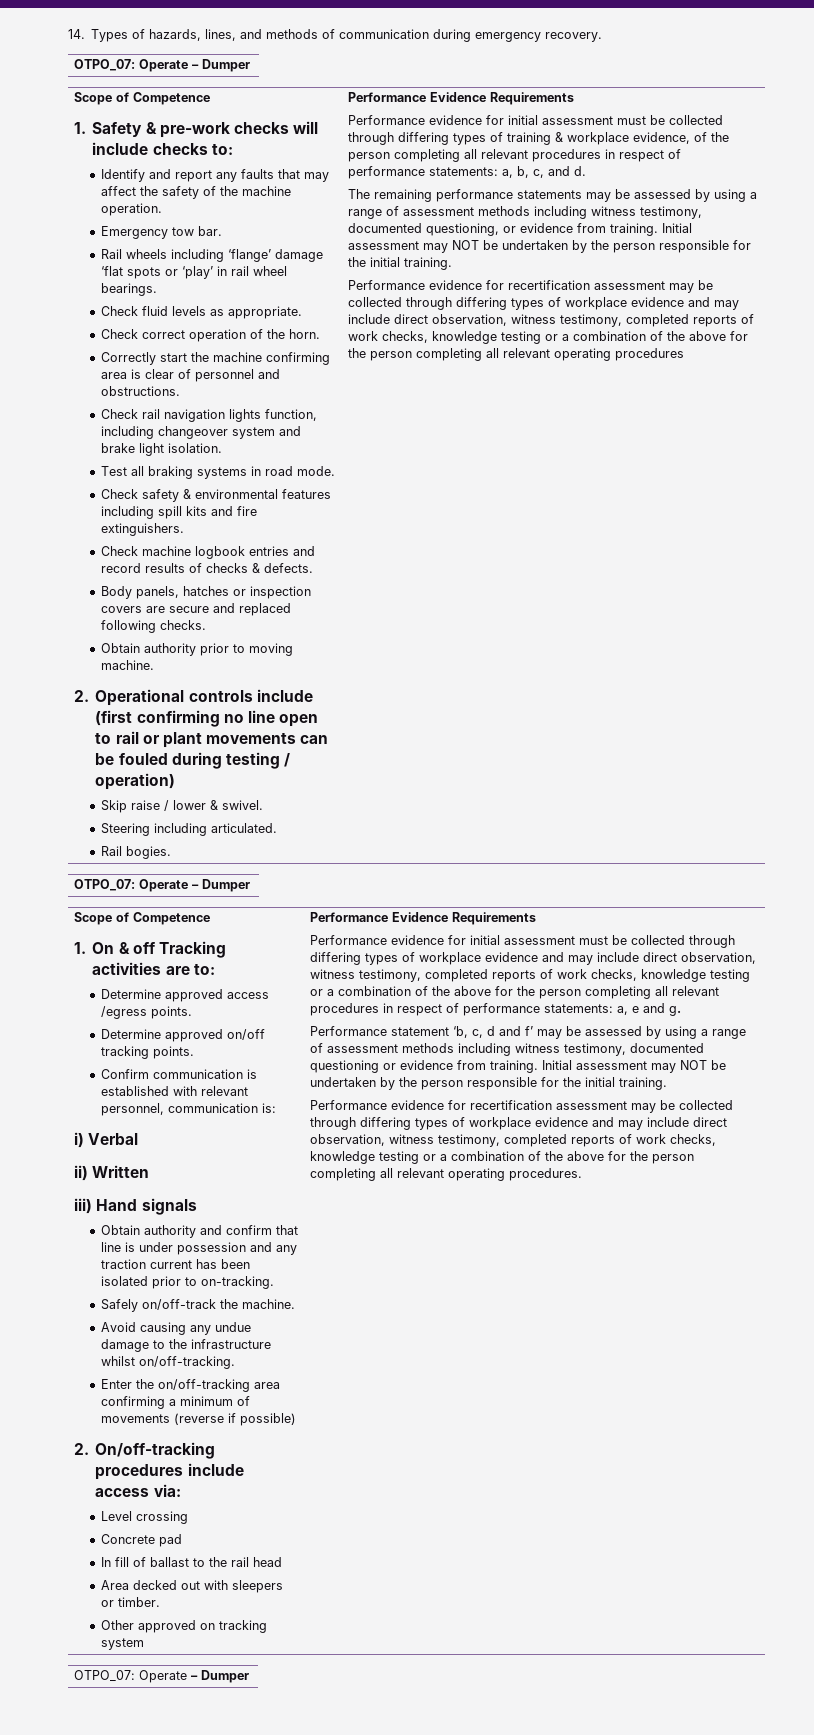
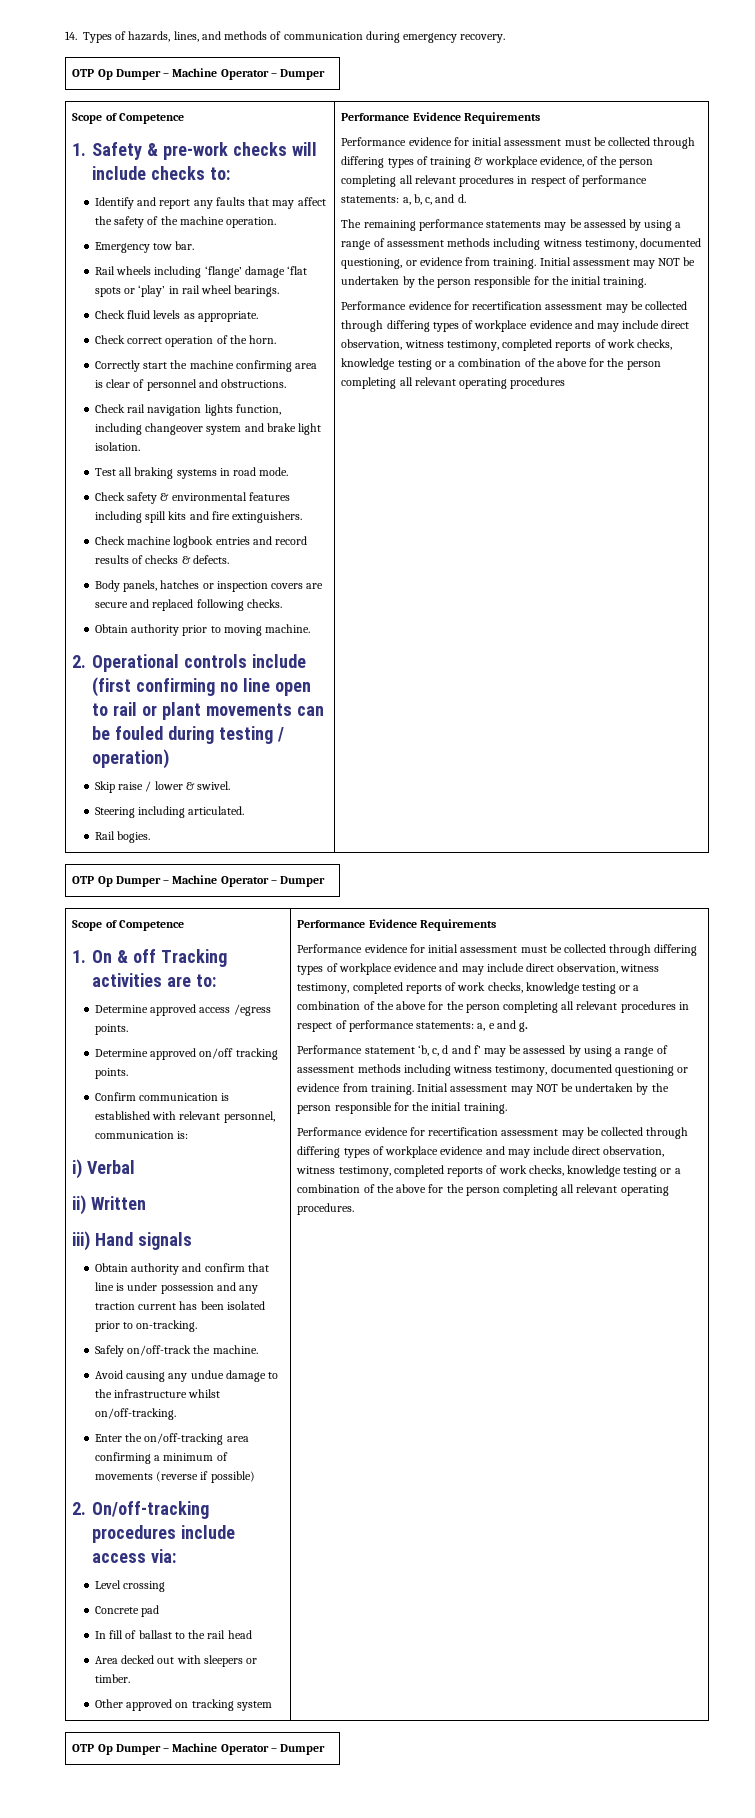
[74,59,189,72] OTPO_07: Operate -> [72,68,269,80] OTP Op Dumper – Machine Operator
[74,879,189,892] OTPO_07: Operate -> [72,875,269,887] OTP Op Dumper – Machine Operator
[74,1670,188,1683] OTPO_07: Operate -> [72,1743,269,1755] OTP Op Dumper – Machine Operator

